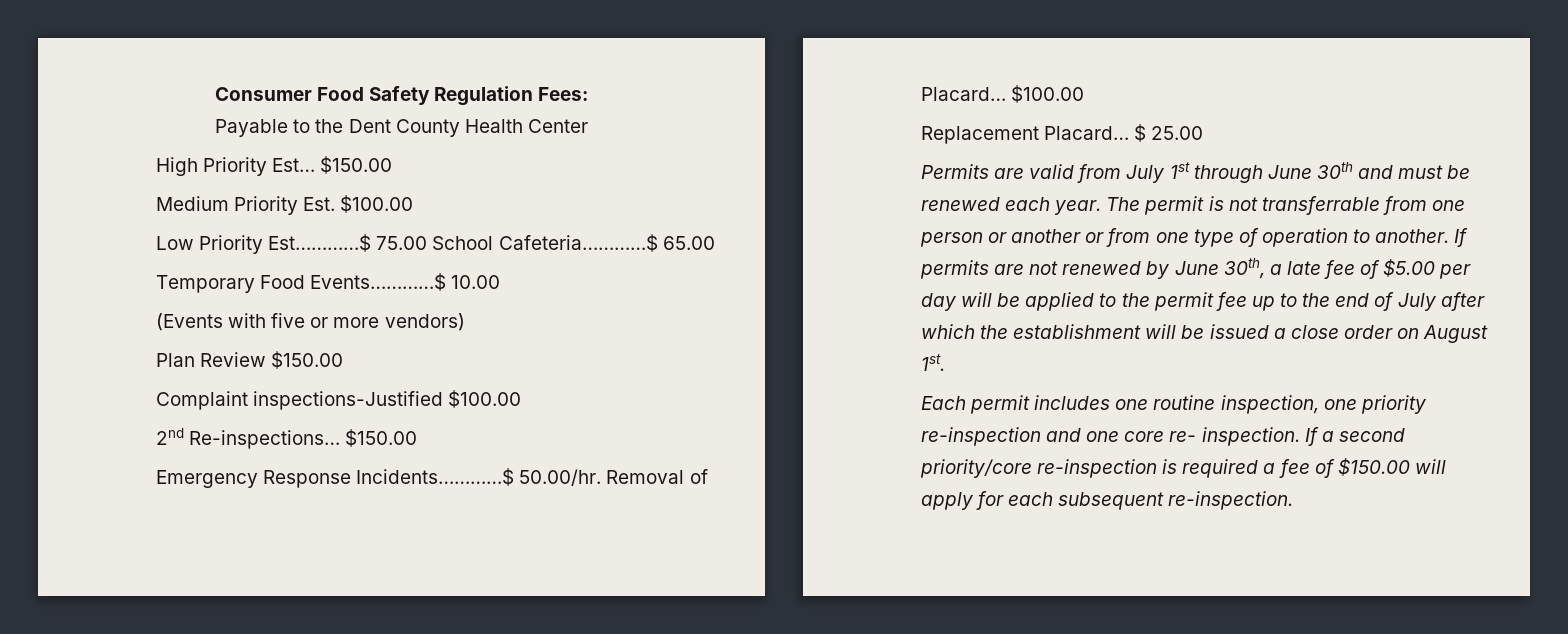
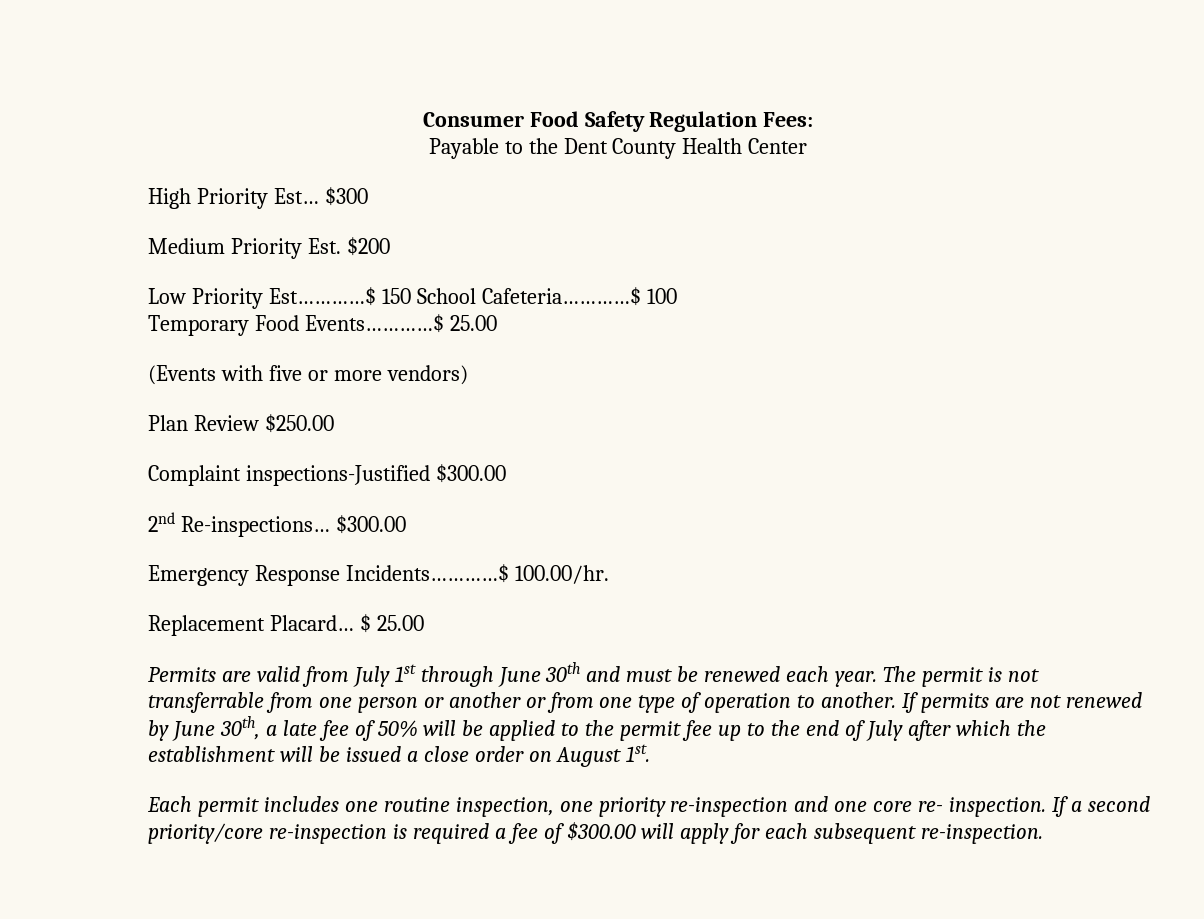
[320,156,393,174] $150.00 -> [324,187,368,206] $300
[340,195,414,213] $100.00 -> [346,237,390,256] $200
[376,236,428,250] 75.00 -> [381,288,411,304] 150
[662,236,715,250] 65.00 -> [646,288,677,304] 100
[451,275,501,289] 10.00 -> [449,315,497,331] 25.00
[271,351,344,369] $150.00 -> [264,414,334,433] $250.00
[448,390,522,408] $100.00 -> [435,464,506,483] $300.00
[345,429,418,447] $150.00 -> [335,515,406,534] $300.00
[519,469,708,486] [920,85,1085,103] 50.00/hr. Removal of Placard… $100.00 -> [514,565,609,584] 100.00/hr.
[1383,258,1472,279] [920,293,957,311] $5.00 per day -> [377,720,418,738] 50%
[1337,457,1410,476] $150.00 -> [566,822,636,841] $300.00

